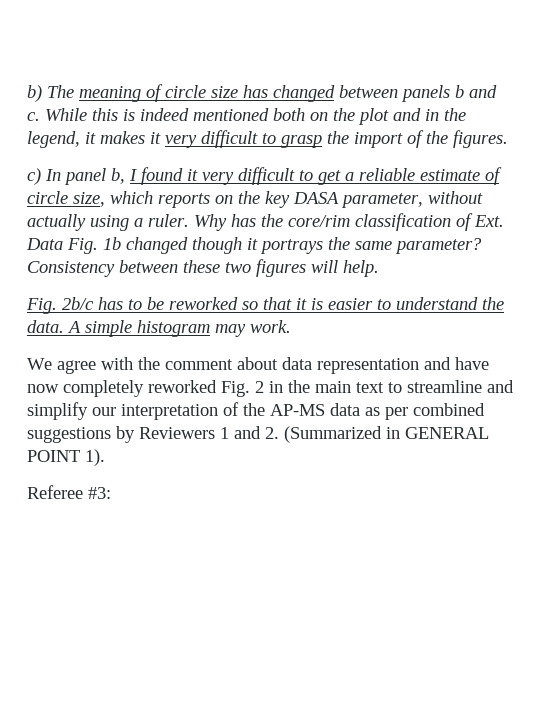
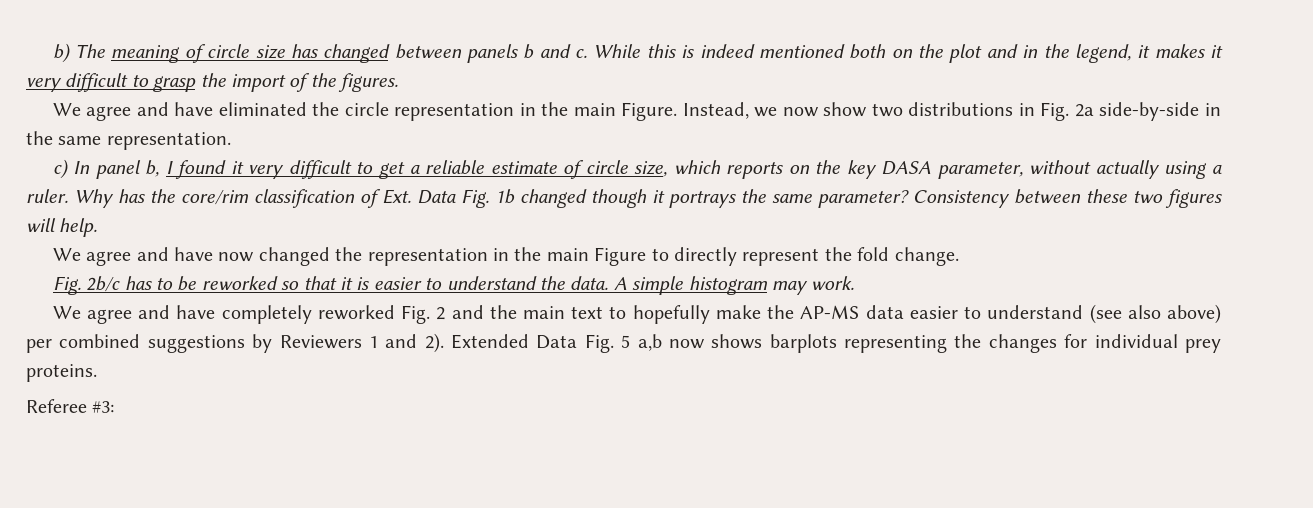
(508, 139) none -> [52,102,1221,121] [26,131,231,150] // We agree and have eliminated the circle representation in the main Figure. Instead, we now show two distributions in Fig. 2a side-by-side in the same representation.
(379, 268) none -> [52,247,959,266] // We agree and have now changed the representation in the main Figure to directly represent the fold change.
[101,357,489,374] [27,384,59,393] with the comment about data representation and have now -> [138,305,216,319] and have
[269,381,283,393] in -> [451,305,484,319] and
[407,380,514,393] [27,402,380,420] streamline and simplify our interpretation of the AP-MS data as -> [632,304,1221,324] hopefully make the AP-MS data easier to understand (see also above)
[265,426,489,443] [27,449,105,466] 2. (Summarized in GENERAL POINT 1). -> [424,333,1221,353] [26,364,97,382] 2). Extended Data Fig. 5 a,b now shows barplots representing the changes for individual prey proteins.

